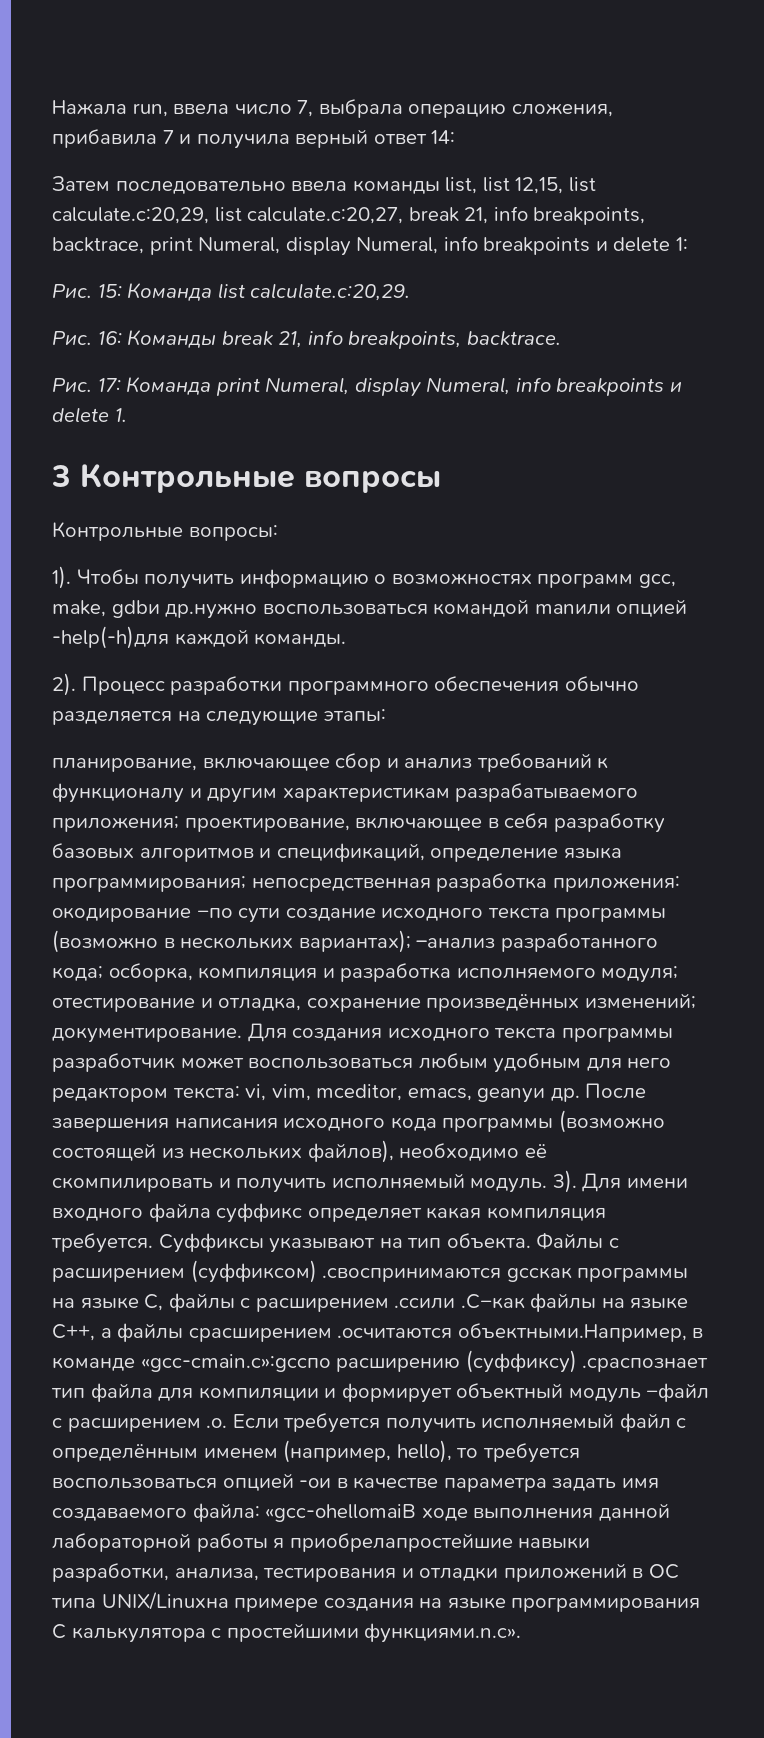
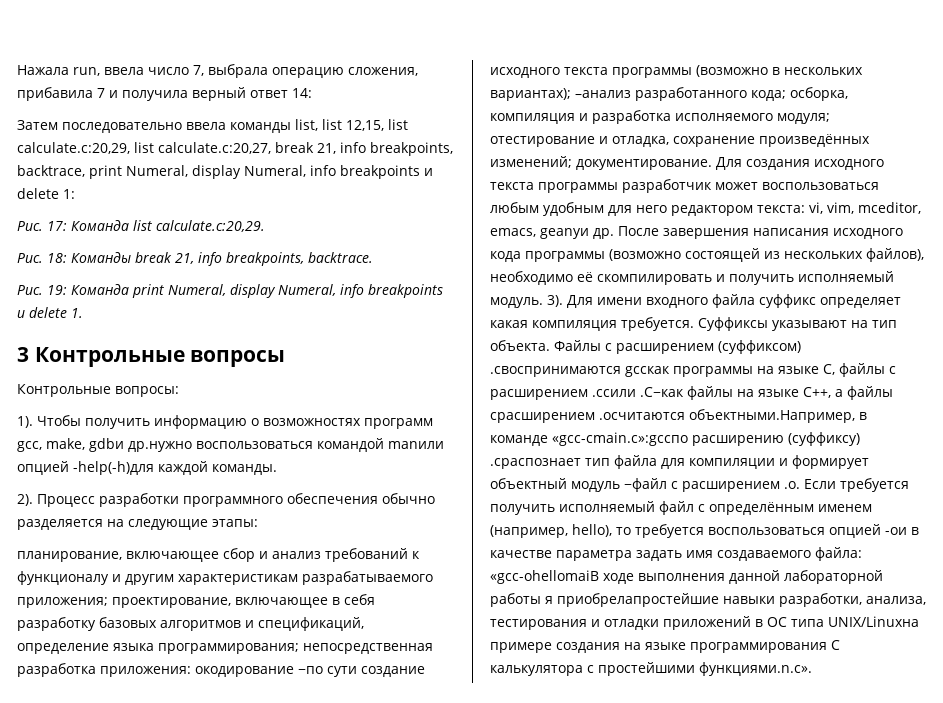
[97,284,122,298] 15: -> [47,221,67,231] 17:
[97,331,122,345] 16: -> [47,253,67,263] 18:
[97,378,121,392] 17: -> [47,285,67,295] 19:

